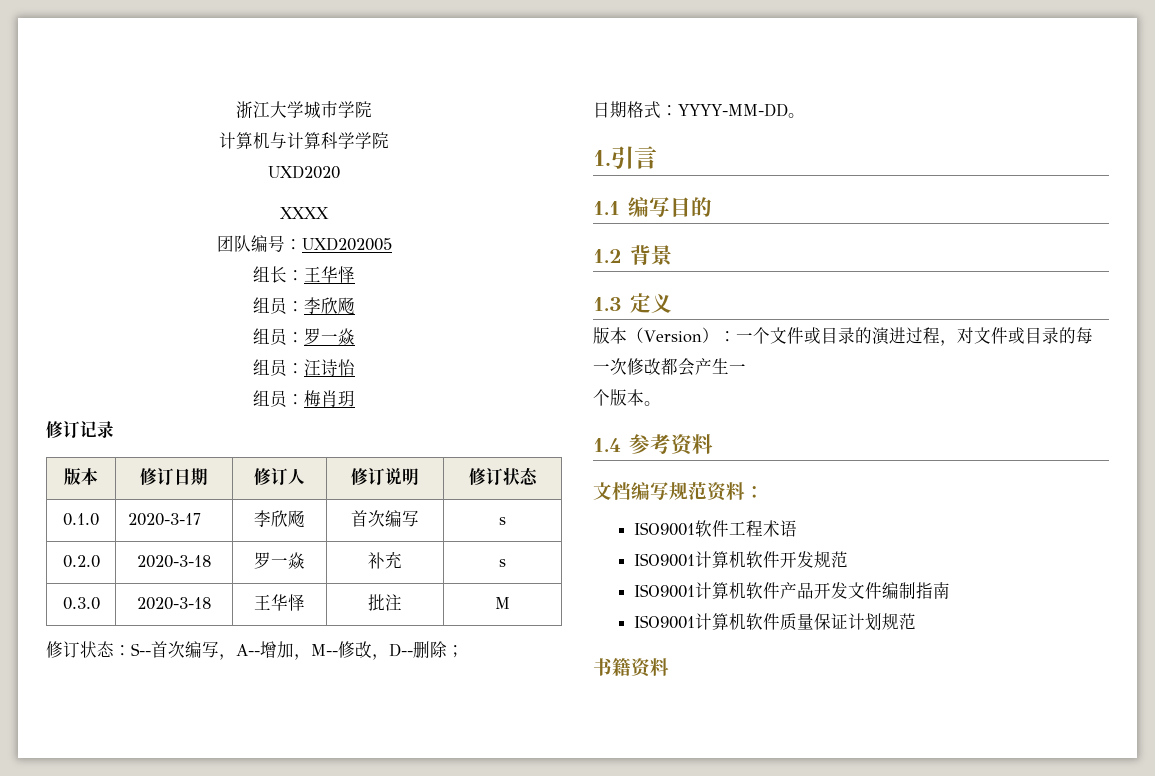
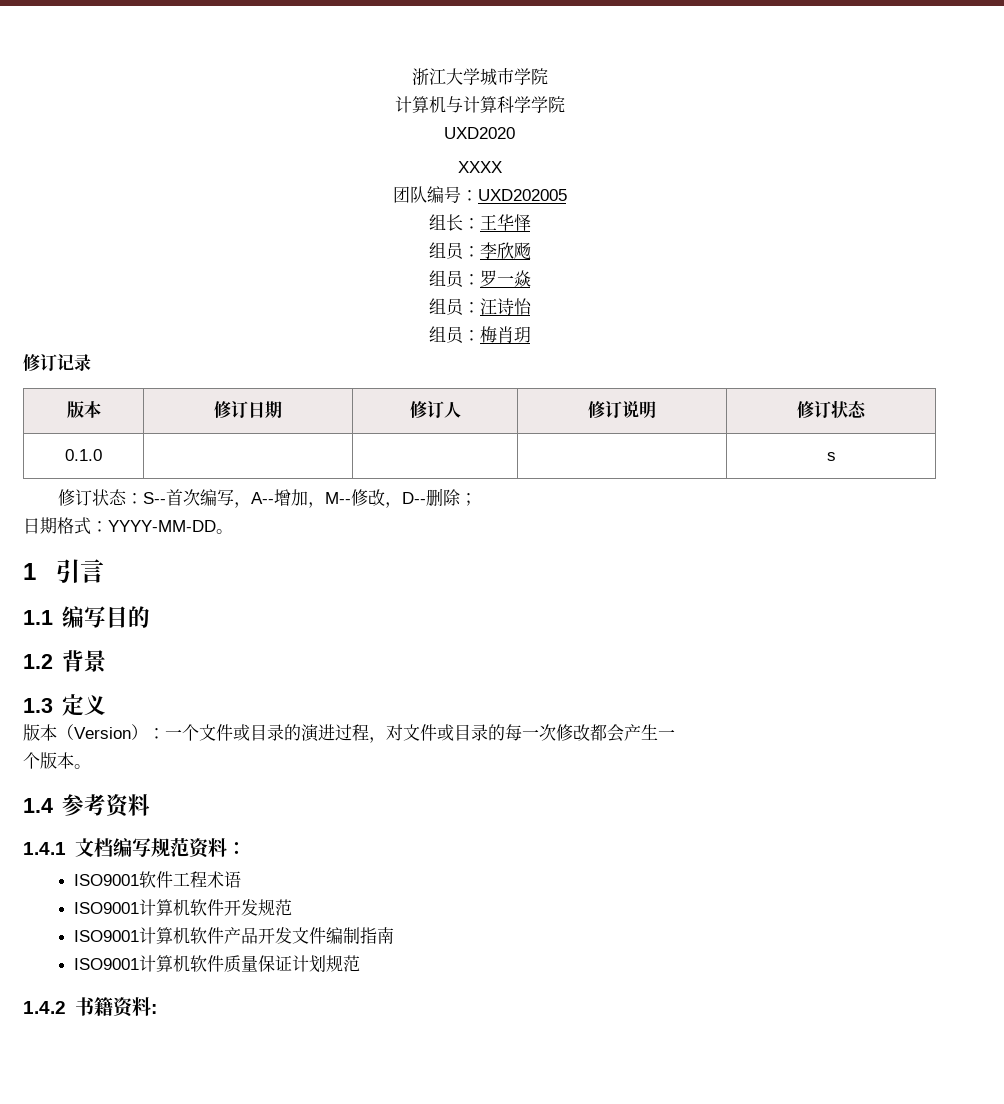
[127,513,201,526] [254,510,305,527] [351,510,419,527] [499,517,506,525] [62,555,100,568] [137,555,211,568] [254,552,305,569] [368,552,402,569] [499,559,506,567] [62,597,100,610] [137,597,211,610] [254,594,305,611] [368,594,402,611] [495,597,510,609] 2020-3-17 | 李欣飏 | 首次编写 | s // 0.2.0 | 2020-3-18 | 罗一焱 | 补充 | s // 0.3.0 | 2020-3-18 | 王华怿 | 批注 | M -> [826,452,836,461] | | | s
[593,150,611,166] 1. -> [23,563,36,580] 1
(714, 444) none -> [23,842,66,855] 1.4.1
(917, 621) none -> [23,1001,66,1014] 1.4.2
(669, 667) none -> [150,1004,157,1014] :

